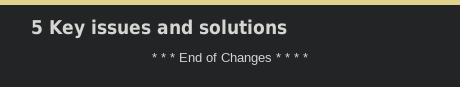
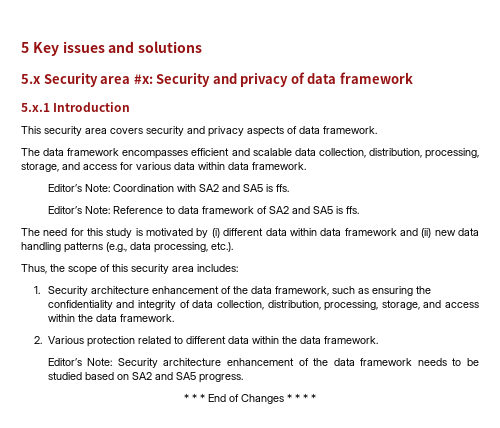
(287, 27) none -> [21,72,413,87] [21,102,131,112] [21,126,377,137] [21,148,480,159] [21,162,306,172] [47,184,289,192] [47,206,359,214] [21,228,480,238] [21,242,233,253] [21,264,238,275] [34,286,431,296] [47,300,480,311] [47,314,174,322] [34,336,378,347] [47,358,480,368] [47,372,243,383] // 5.x Security area #x: Security and privacy of data framework // 5.x.1 Introduction // This security area covers security and privacy aspects of data framework. // The data framework encompasses efficient and scalable data collection, distribution, processing, storage, and access for various data within data framework. // Editor’s Note: Coordination with SA2 and SA5 is ffs. // Editor’s Note: Reference to data framework of SA2 and SA5 is ffs. // The need for this study is motivated by (i) different data within data framework and (ii) new data handling patterns (e.g., data processing, etc.). // Thus, the scope of this security area includes: // 1. Security architecture enhancement of the data framework, such as ensuring the confidentiality and integrity of data collection, distribution, processing, storage, and access within the data framework. // 2. Various protection related to different data within the data framework. // Editor’s Note: Security architecture enhancement of the data framework needs to be studied based on SA2 and SA5 progress.

